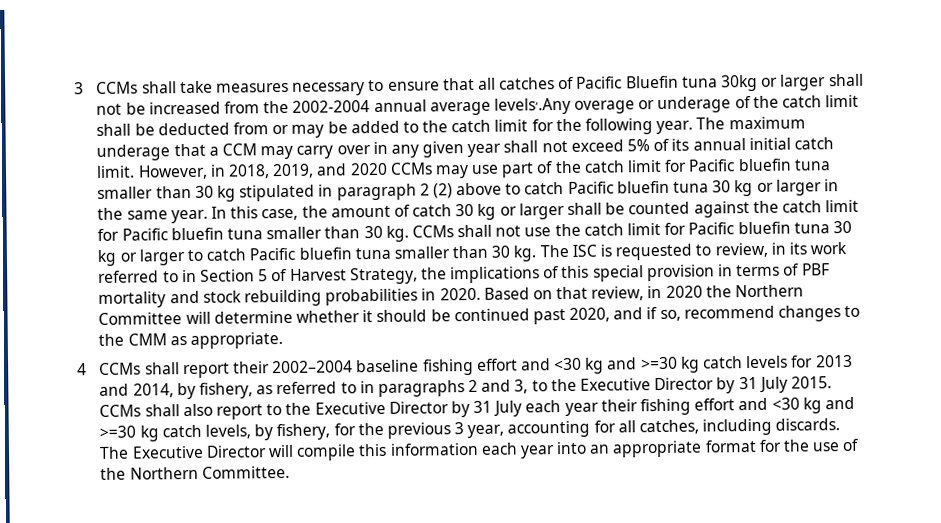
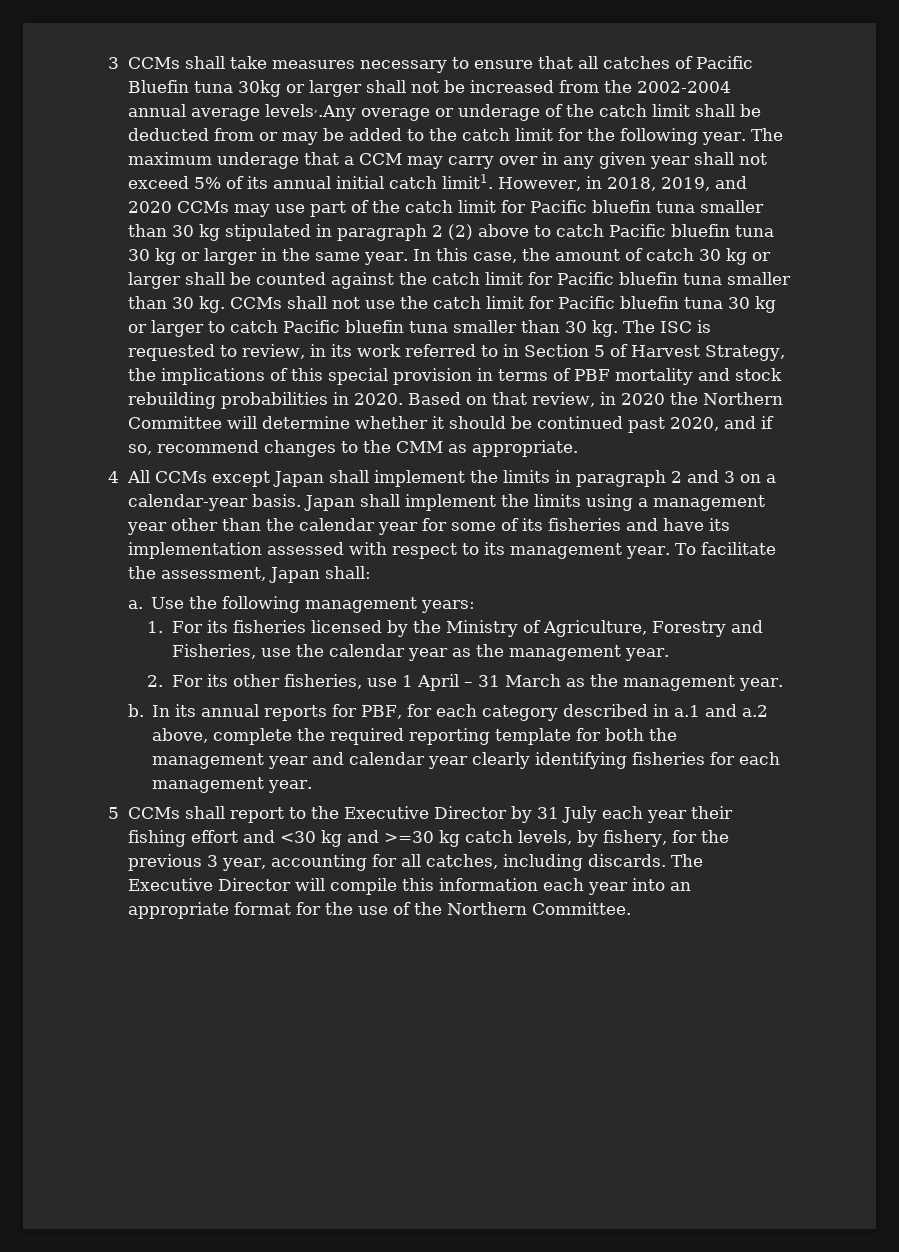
[96,165,136,178] limit. -> [441,174,493,189] limit1.
[99,354,853,379] [99,376,832,400] [99,403,213,417] CCMs shall report their 2002–2004 baseline fishing effort and <30 kg and >=30 kg catch levels for 2013 and 2014, by fishery, as referred to in paragraphs 2 and 3, to the Executive Director by 31 July 2015. CCMs shall also -> [126,470,776,487] [127,494,765,511] [126,518,730,535] [127,542,776,559] [127,566,371,583] [127,596,475,613] [147,620,763,637] [171,644,669,661] [147,674,783,691] [127,704,768,721] [151,728,677,745] [151,752,780,769] [151,777,312,793] [108,806,225,819] All CCMs except Japan shall implement the limits in paragraph 2 and 3 on a calendar-year basis. Japan shall implement the limits using a management year other than the calendar year for some of its fisheries and have its implementation assessed with respect to its management year. To facilitate the assessment, Japan shall: // a. Use the following management years: // 1. For its fisheries licensed by the Ministry of Agriculture, Forestry and Fisheries, use the calendar year as the management year. // 2. For its other fisheries, use 1 April – 31 March as the management year. // b. In its annual reports for PBF, for each category described in a.1 and a.2 above, complete the required reporting template for both the management year and calendar year clearly identifying fisheries for each management year. // 5 CCMs shall

